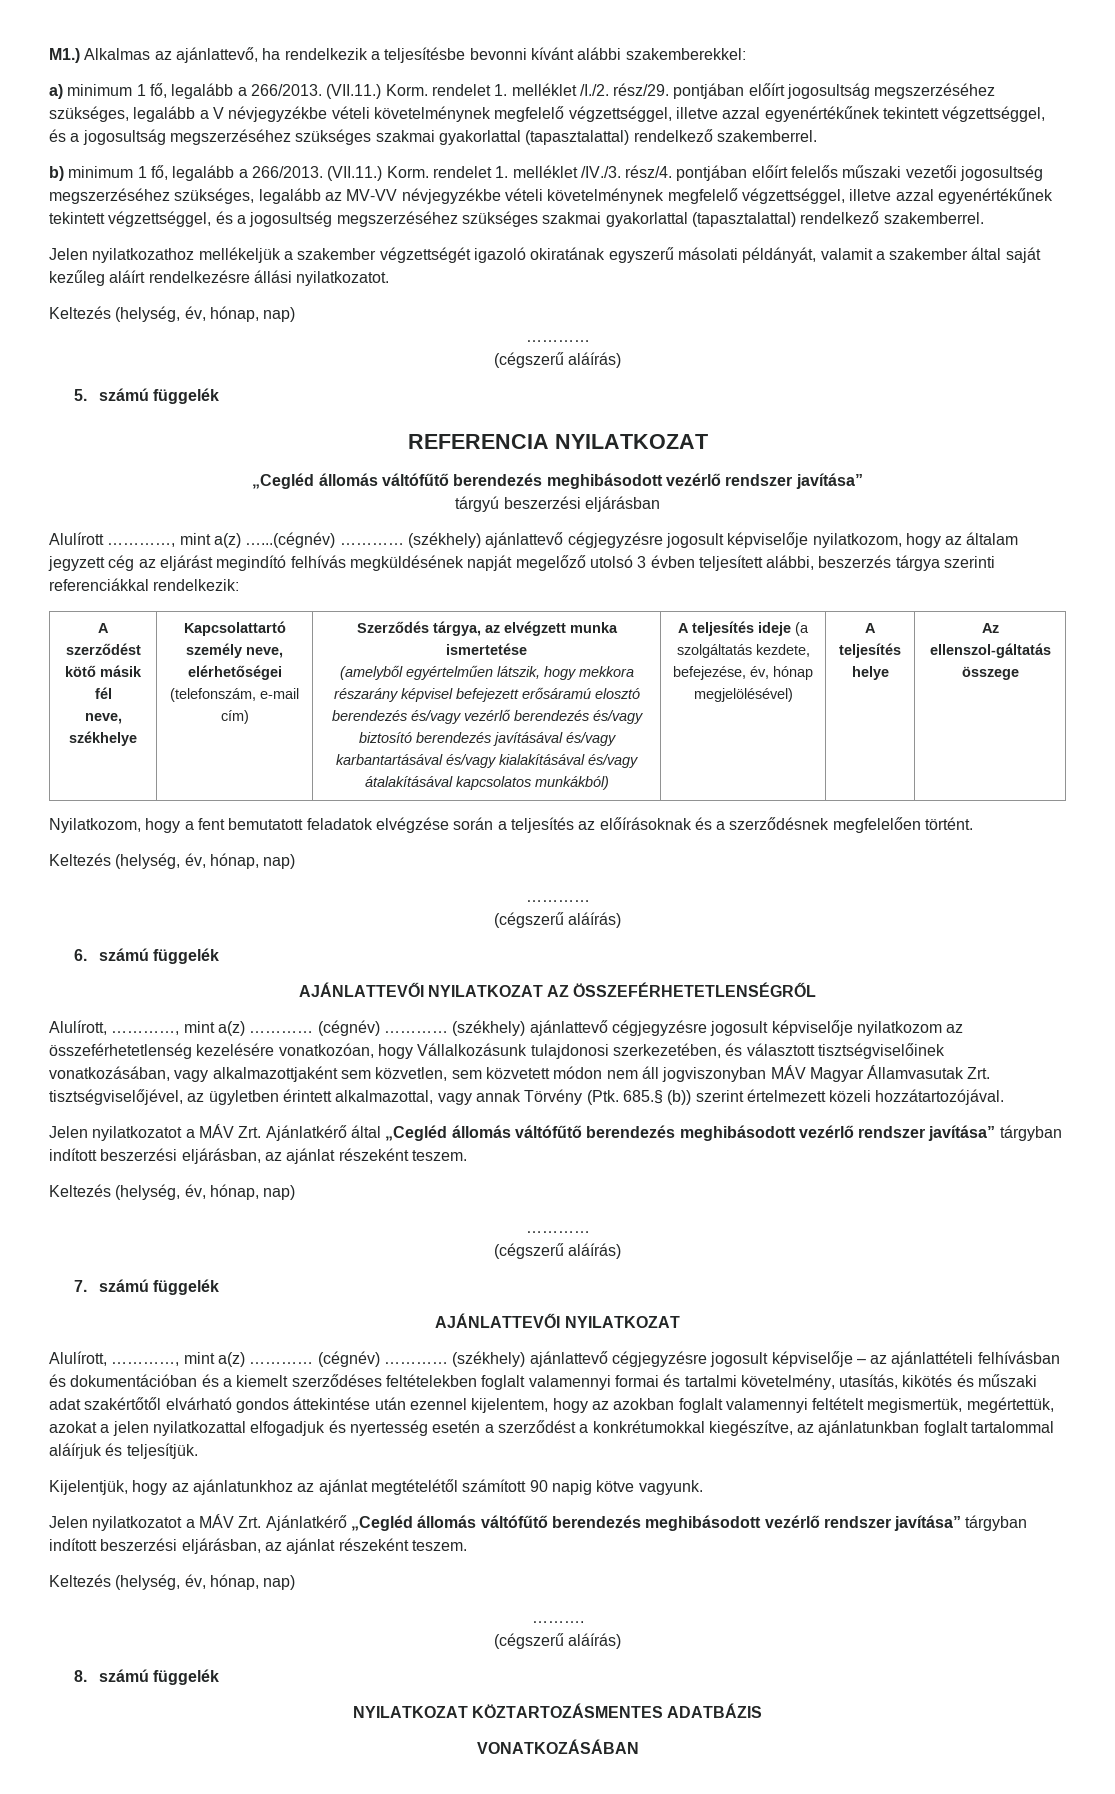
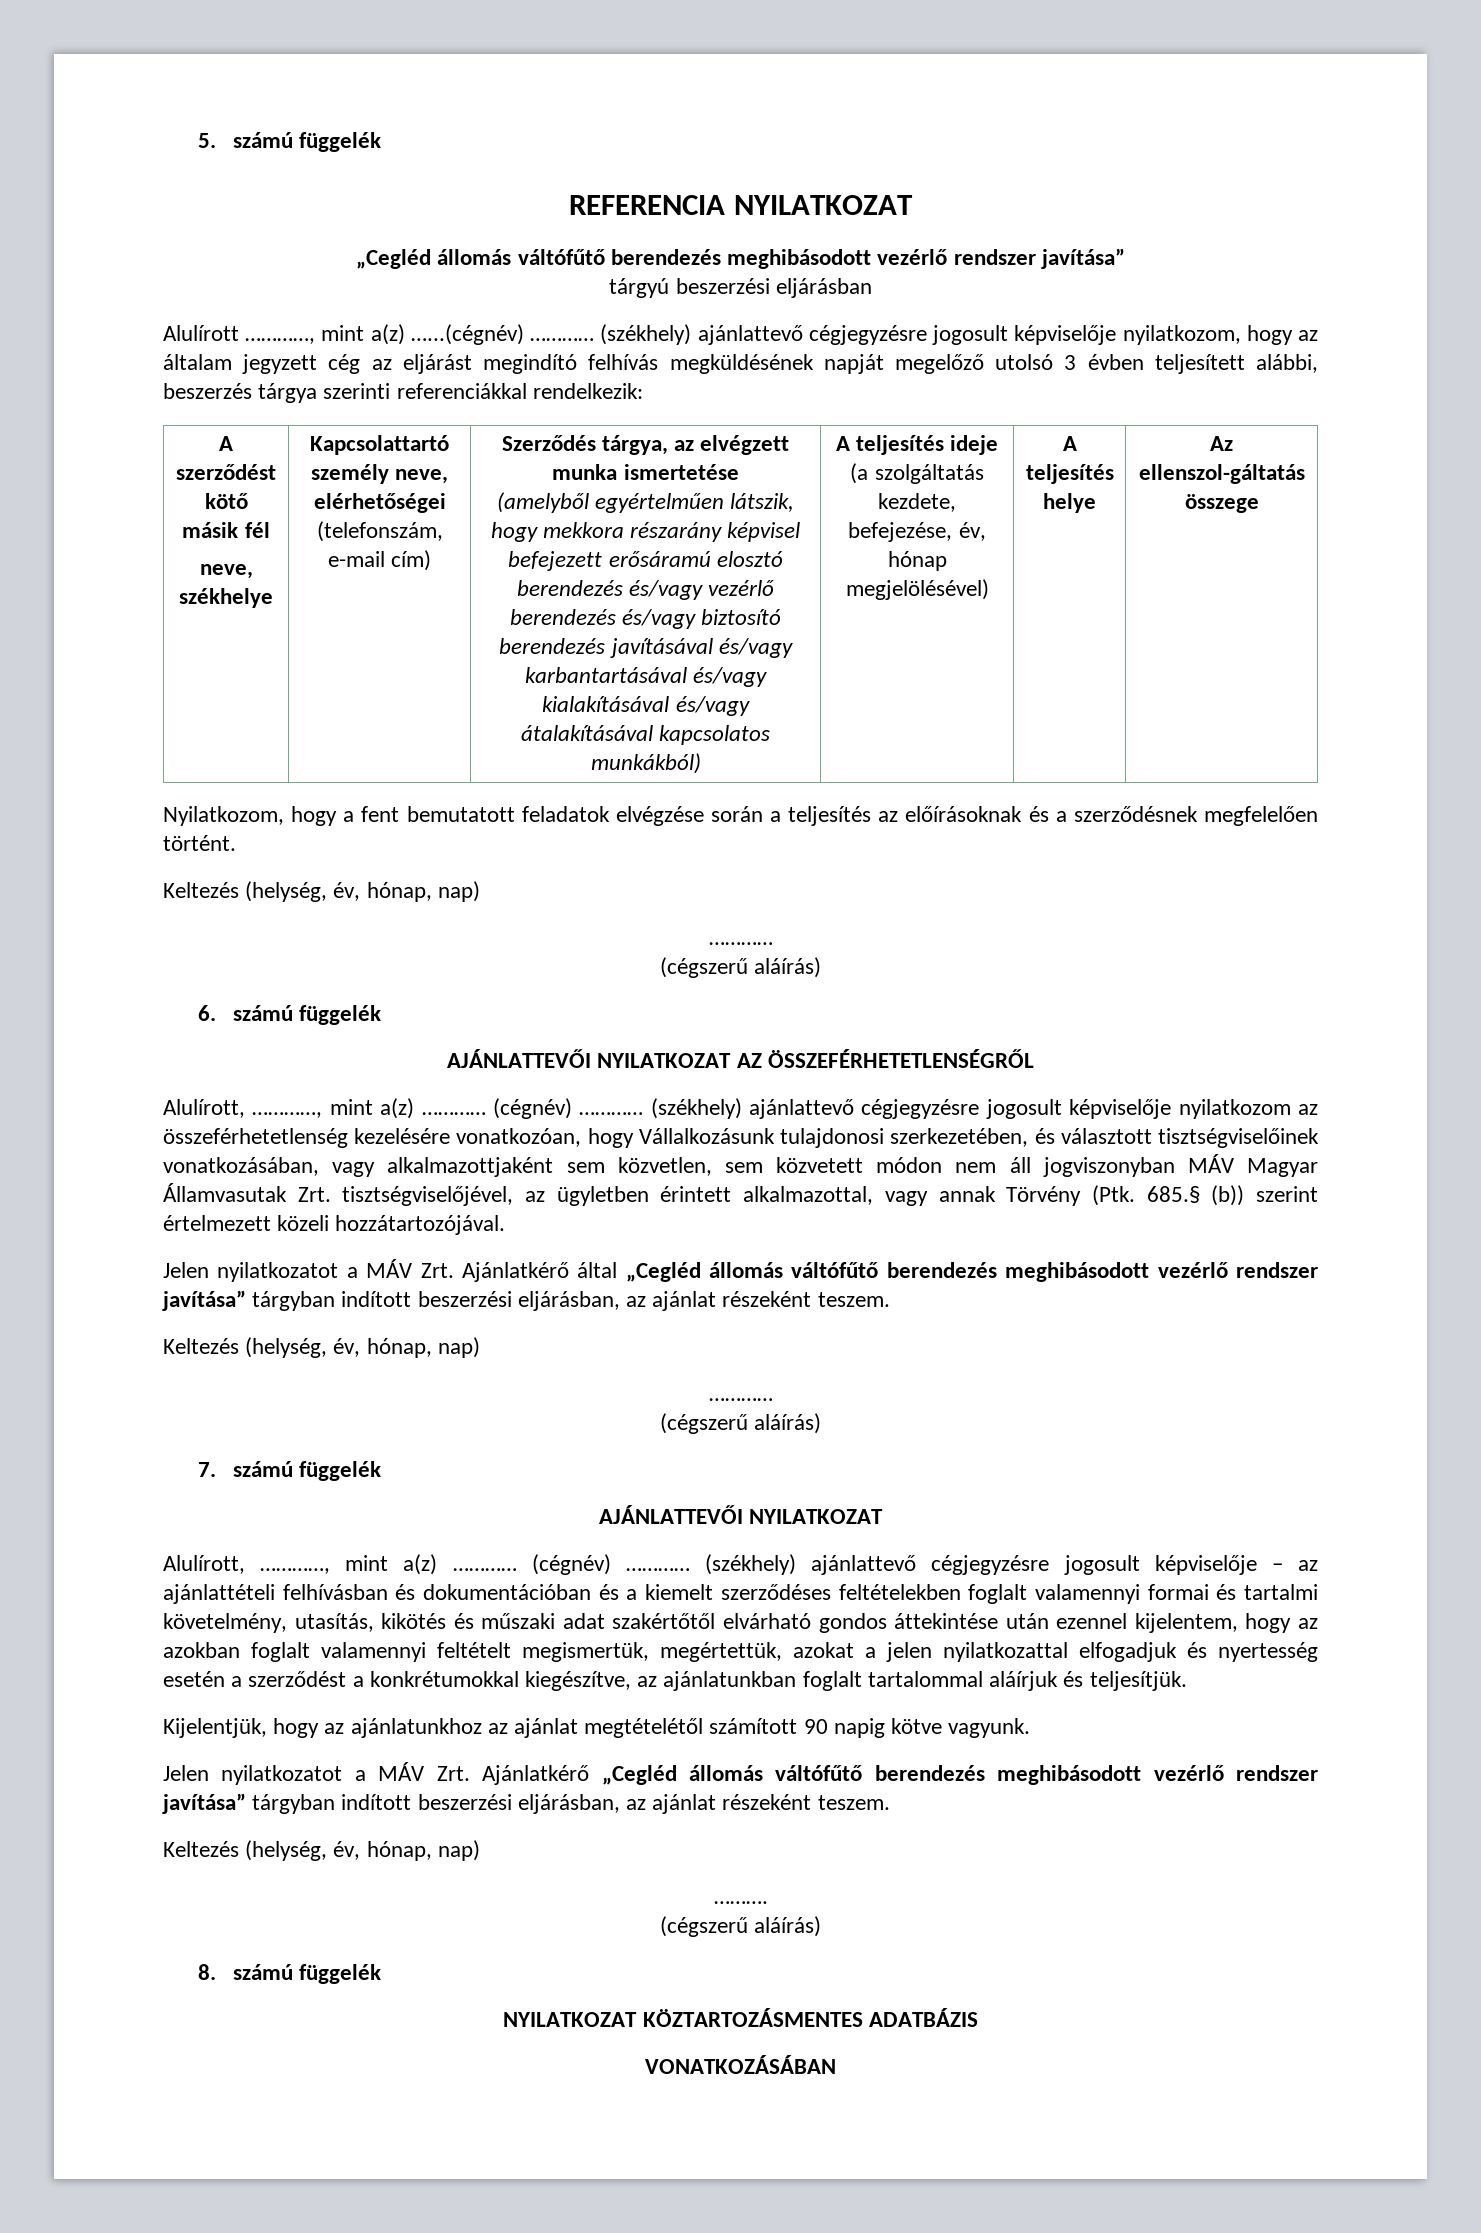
[49,47,746,63] [49,83,996,99] [49,106,1046,122] [49,129,817,145] [49,165,1044,181] [49,188,1053,204] [49,211,984,227] [49,247,1041,263] [49,270,390,286] [49,306,296,322] [525,340,590,342] [493,352,622,368] M1.) Alkalmas az ajánlattevő, ha rendelkezik a teljesítésbe bevonni kívánt alábbi szakemberekkel: // a) minimum 1 fő, legalább a 266/2013. (VII.11.) Korm. rendelet 1. melléklet /I./2. rész/29. pontjában előírt jogosultság megszerzéséhez szükséges, legalább a V névjegyzékbe vételi követelménynek megfelelő végzettséggel, illetve azzal egyenértékűnek tekintett végzettséggel, és a jogosultság megszerzéséhez szükséges szakmai gyakorlattal (tapasztalattal) rendelkező szakemberrel. // b) minimum 1 fő, legalább a 266/2013. (VII.11.) Korm. rendelet 1. melléklet /IV./3. rész/4. pontjában előírt felelős műszaki vezetői jogosultség megszerzéséhez szükséges, legalább az MV-VV névjegyzékbe vételi követelménynek megfelelő végzettséggel, illetve azzal egyenértékűnek tekintett végzettséggel, és a jogosultség megszerzéséhez szükséges szakmai gyakorlattal (tapasztalattal) rendelkező szakemberrel. // Jelen nyilatkozathoz mellékeljük a szakember végzettségét igazoló okiratának egyszerű másolati példányát, valamit a szakember által saját kezűleg aláírt rendelkezésre állási nyilatkozatot. // Keltezés (helység, év, hónap, nap) // ………… // (cégszerű aláírás) // -> (198, 140) none

